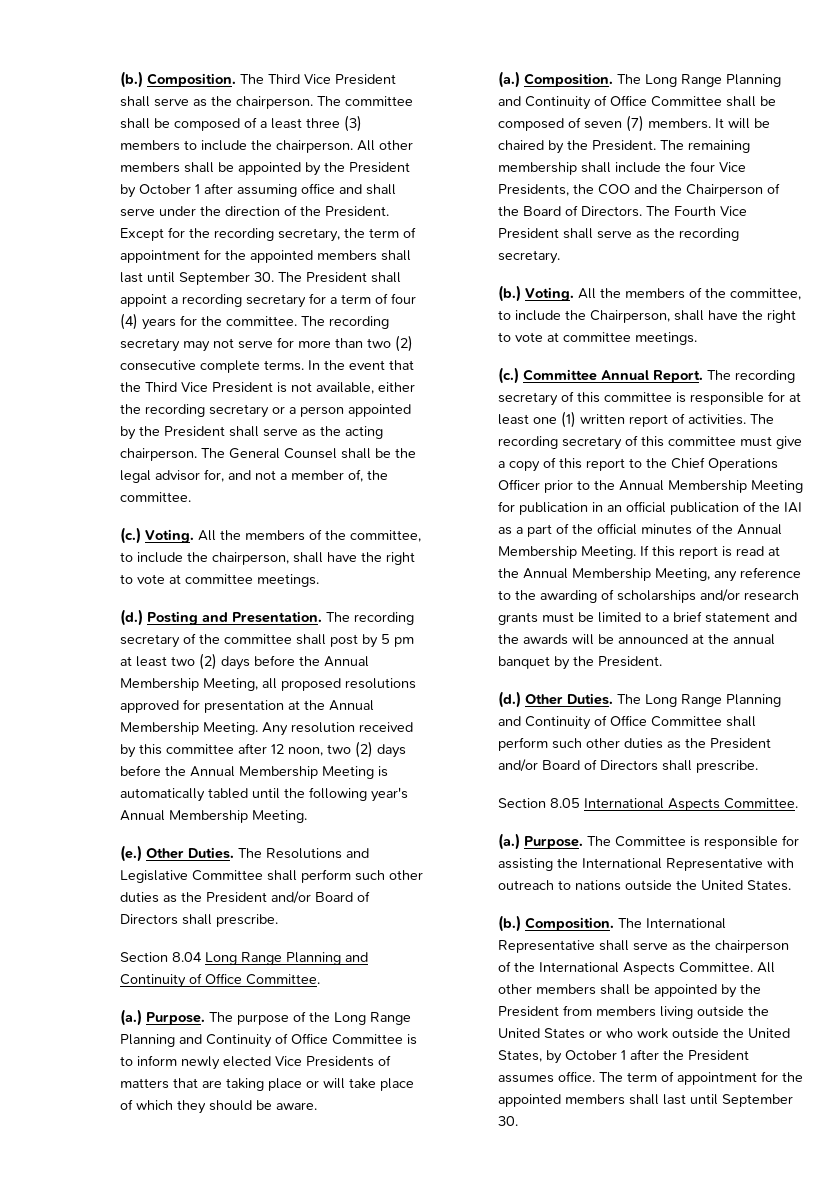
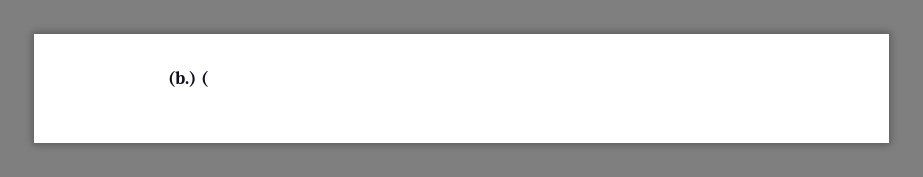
[120,71,397,88] [120,96,414,109] [120,115,363,132] [120,140,414,153] [120,162,411,176] [120,183,397,198] [120,205,390,217] [120,227,417,242] [120,249,412,263] [120,272,402,285] [120,293,417,308] [120,313,390,330] [120,335,414,352] [120,360,415,373] [120,382,416,394] [120,404,412,418] [120,426,384,440] [120,448,417,461] [120,469,389,483] [120,492,192,502] [120,527,422,544] [120,552,416,565] [120,574,320,587] [120,609,415,626] [120,633,415,648] [120,653,370,670] [120,678,417,691] [120,699,375,713] [120,722,414,736] [120,741,407,758] [120,765,389,779] [120,787,409,802] [120,810,308,823] [120,845,370,862] [120,869,424,883] [120,891,371,904] [120,914,279,927] [120,952,369,965] [120,973,321,988] [120,1009,412,1026] [120,1033,418,1048] [120,1055,392,1070] [120,1078,415,1091] [120,1099,318,1114] [498,71,782,88] [498,95,777,110] [498,115,771,132] [498,140,751,154] [498,161,747,175] [498,183,781,197] [498,205,748,217] [498,228,740,241] [498,250,561,264] [498,285,802,302] [498,310,797,323] [498,332,698,345] [498,367,796,384] [498,391,802,406] [498,411,775,428] [498,435,803,450] [498,457,779,472] [498,479,804,493] [498,501,803,515] [498,523,783,537] [498,545,781,559] [498,567,802,582] [498,589,800,603] [498,611,798,625] [498,634,776,645] [498,656,663,670] [498,691,782,708] [498,715,757,730] [498,737,772,751] [498,759,759,773] [498,798,799,811] [498,833,800,850] [498,858,795,871] [498,880,792,891] [498,915,727,932] [498,940,790,953] [498,961,776,975] [498,984,762,998] [498,1005,770,1019] [498,1028,791,1039] [498,1049,750,1064] [498,1071,804,1085] [498,1094,794,1107] [498,1116,519,1126] (b.) Composition. The Third Vice President shall serve as the chairperson. The committee shall be composed of a least three (3) members to include the chairperson. All other members shall be appointed by the President by October 1 after assuming office and shall serve under the direction of the President. Except for the recording secretary, the term of appointment for the appointed members shall last until September 30. The President shall appoint a recording secretary for a term of four (4) years for the committee. The recording secretary may not serve for more than two (2) consecutive complete terms. In the event that the Third Vice President is not available, either the recording secretary or a person appointed by the President shall serve as the acting chairperson. The General Counsel shall be the legal advisor for, and not a member of, the committee. // (c.) Voting. All the members of the committee, to include the chairperson, shall have the right to vote at committee meetings. // (d.) Posting and Presentation. The recording secretary of the committee shall post by 5 pm at least two (2) days before the Annual Membership Meeting, all proposed resolutions approved for presentation at the Annual Membership Meeting. Any resolution received by this committee after 12 noon, two (2) days before the Annual Membership Meeting is automatically tabled until the following year's Annual Membership Meeting. // (e.) Other Duties. The Resolutions and Legislative Committee shall perform such other duties as the President and/or Board of Directors shall prescribe. // Section 8.04 Long Range Planning and Continuity of Office Committee. // (a.) Purpose. The purpose of the Long Range Planning and Continuity of Office Committee is to inform newly elected Vice Presidents of matters that are taking place or will take place of which they should be aware. // (a.) Composition. The Long Range Planning and Continuity of Office Committee shall be composed of seven (7) members. It will be chaired by the President. The remaining membership shall include the four Vice Presidents, the COO and the Chairperson of the Board of Directors. The Fourth Vice President shall serve as the recording secretary. // (b.) Voting. All the members of the committee, to include the Chairperson, shall have the right to vote at committee meetings. // (c.) Committee Annual Report. The recording secretary of this committee is responsible for at least one (1) written report of activities. The recording secretary of this committee must give a copy of this report to the Chief Operations Officer prior to the Annual Membership Meeting for publication in an official publication of the IAI as a part of the official minutes of the Annual Membership Meeting. If this report is read at the Annual Membership Meeting, any reference to the awarding of scholarships and/or research grants must be limited to a brief statement and the awards will be announced at the annual banquet by the President. // (d.) Other Duties. The Long Range Planning and Continuity of Office Committee shall perform such other duties as the President and/or Board of Directors shall prescribe. // Section 8.05 International Aspects Committee. // (a.) Purpose. The Committee is responsible for assisting the International Representative with outreach to nations outside the United States. // (b.) Composition. The International Representative shall serve as the chairperson of the International Aspects Committee. All other members shall be appointed by the President from members living outside the United States or who work outside the United States, by October 1 after the President assumes office. The term of appointment for the appointed members shall last until September 30. -> [167,70,208,87] (b.) (

